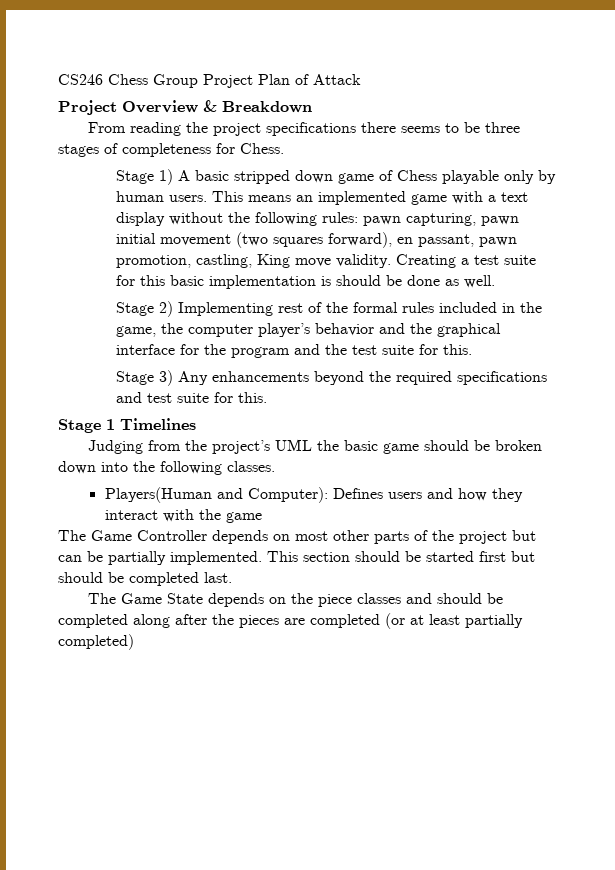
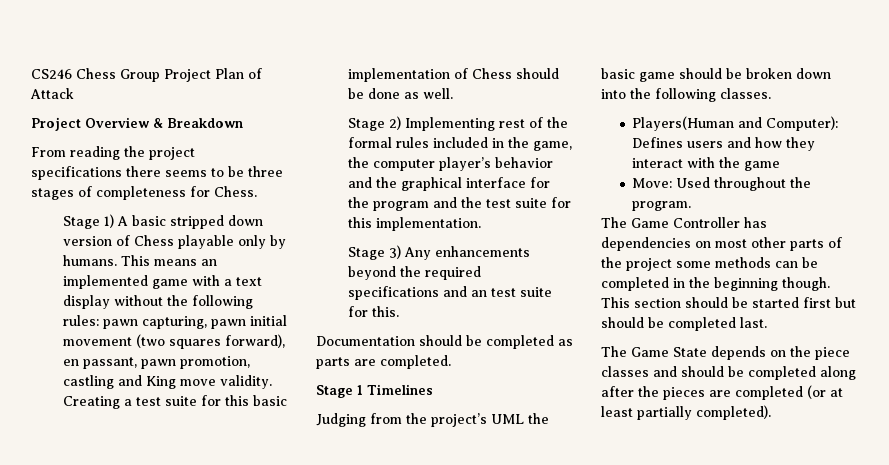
[338,173,375,184] game -> [62,236,112,246] version
[116,191,208,202] human users. -> [62,255,117,266] humans.
[196,254,253,268] castling, -> [62,375,142,389] castling and
[321,276,332,286] is -> [453,68,512,79] of Chess
[443,344,473,355] this. -> [347,217,481,231] this implementation.
[147,392,268,403] test suite for this. -> [470,287,552,297] [347,306,399,317] [316,335,573,349] [316,355,451,369] an test suite for this. // Documentation should be completed as parts are completed.
(262, 517) none -> [632,177,812,191] [632,201,692,211] // Move: Used throughout the program.
[212,530,268,544] depends -> [744,217,767,228] [601,237,691,251] has dependencies
[512,530,536,541] [58,551,262,565] but can be partially implemented. -> [676,257,818,268] [601,277,830,291] some methods can be completed in the beginning though.
[58,634,134,650] completed) -> [696,405,771,420] completed).

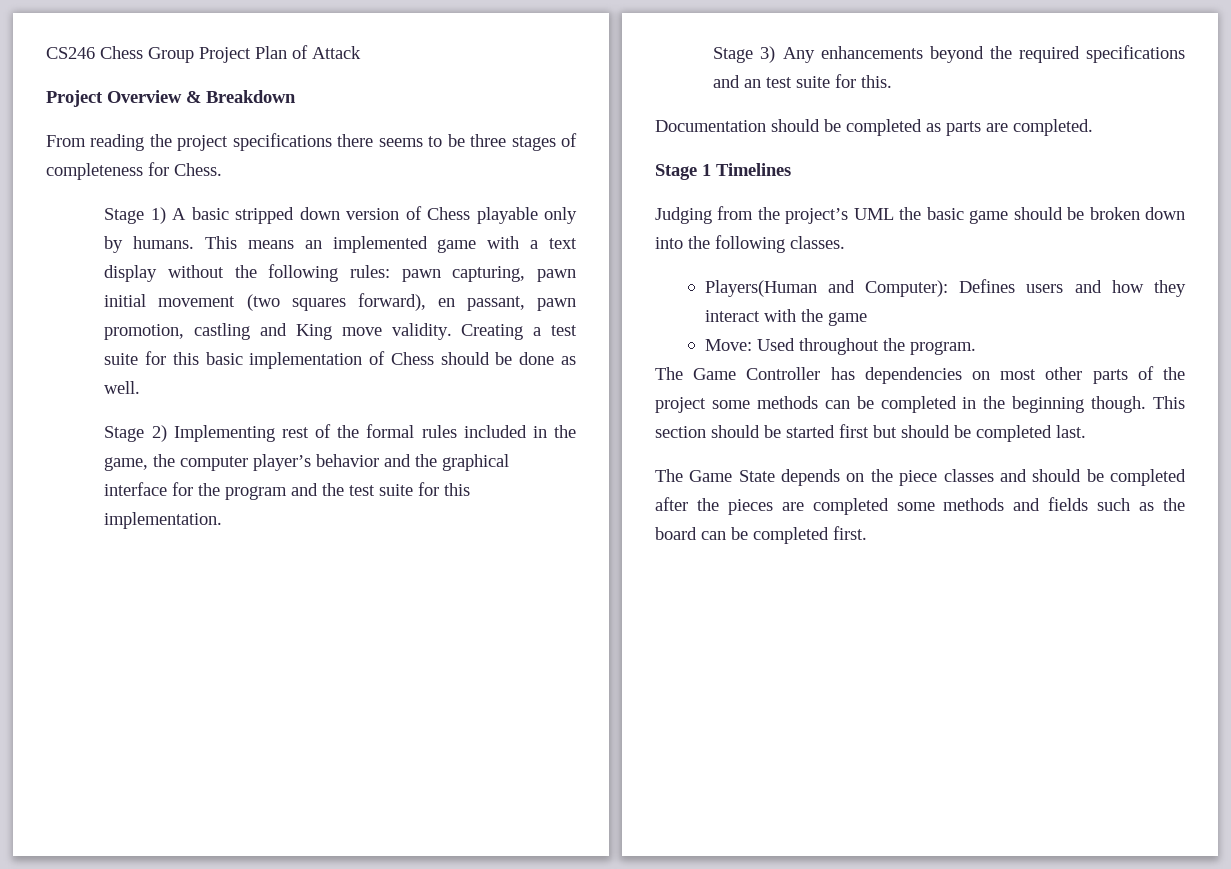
[820,366,856,380] along -> (1186, 477) none
[807,385,843,399] [601,405,771,420] (or at least partially completed). -> [896,497,1185,511] [655,526,867,544] some methods and fields such as the board can be completed first.

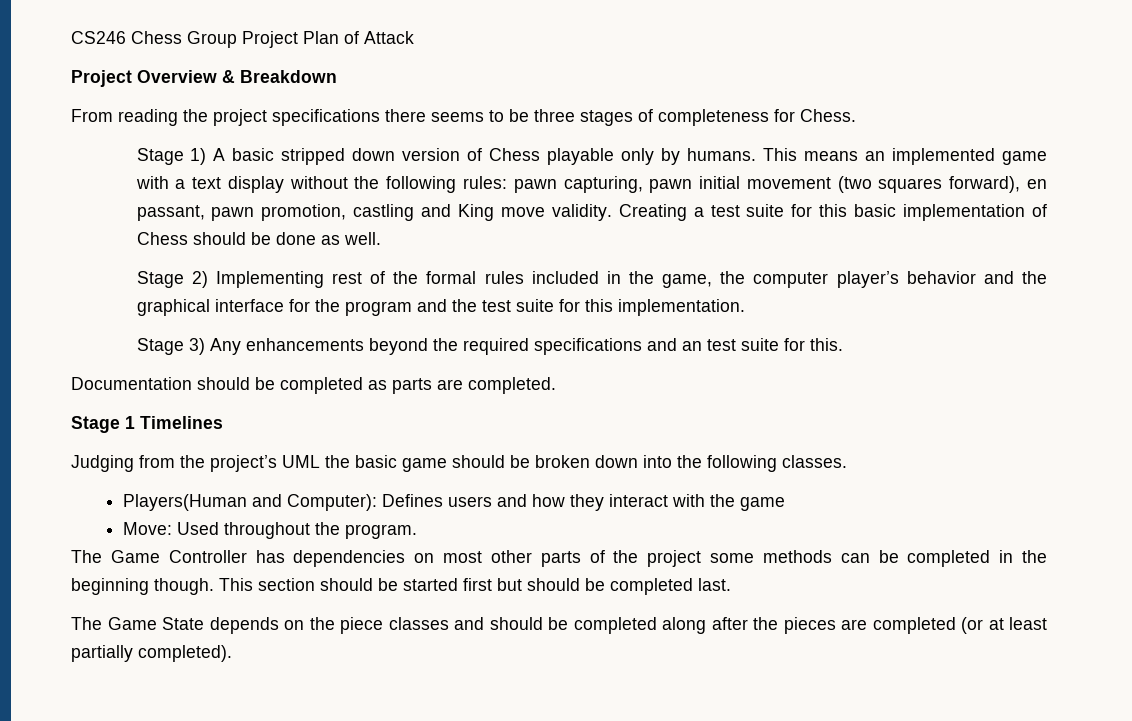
(1186, 477) none -> [662,617,706,634] along
[896,497,1185,511] [655,526,867,544] some methods and fields such as the board can be completed first. -> [961,617,1047,634] [71,645,232,662] (or at least partially completed).

